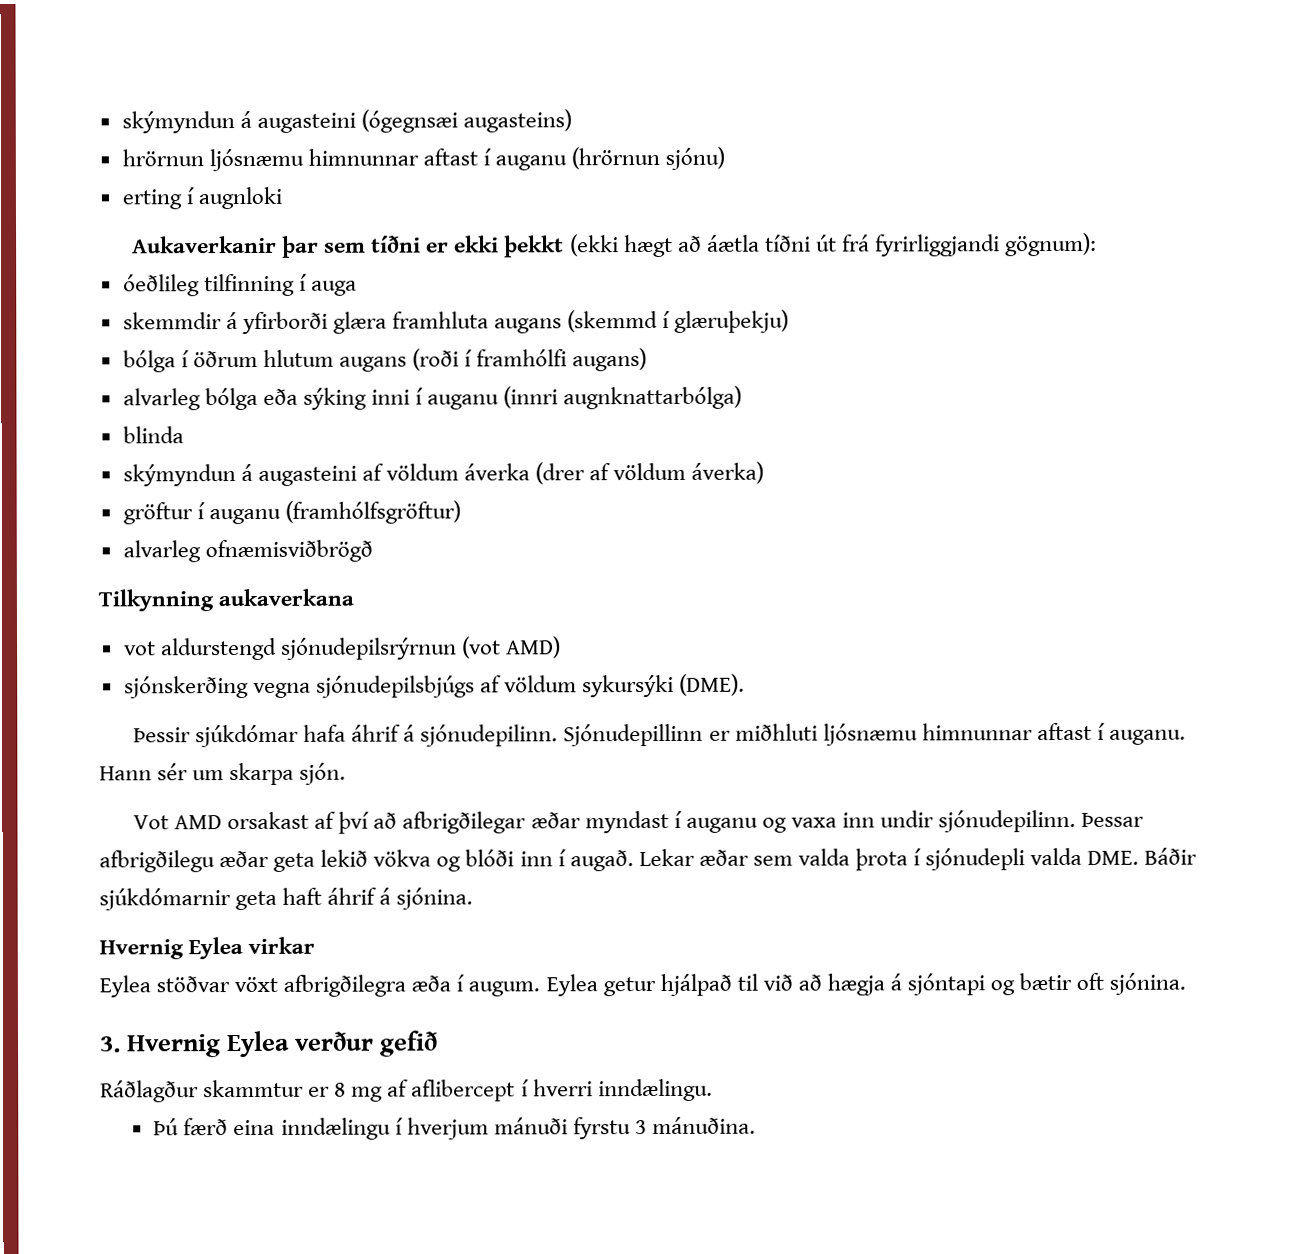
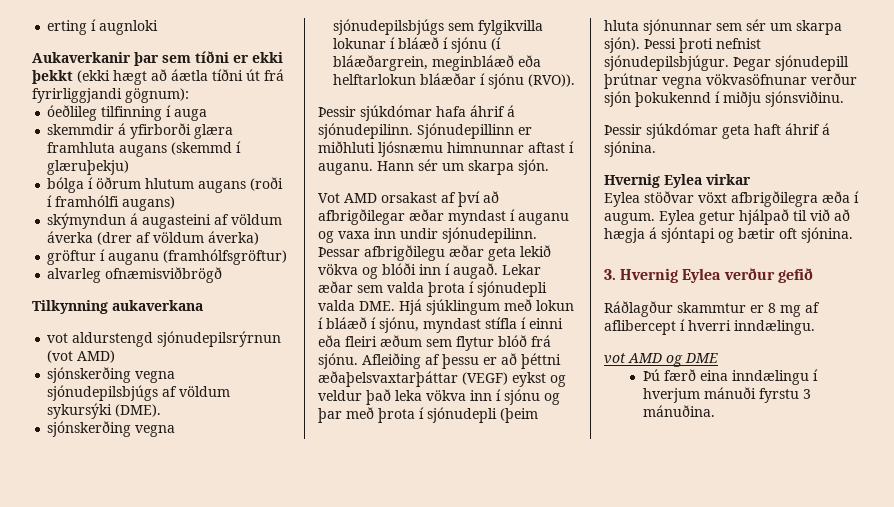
[121,109,573,134] [121,146,726,172] skýmyndun á augasteini (ógegnsæi augasteins) // hrörnun ljósnæmu himnunnar aftast í auganu (hrörnun sjónu) // -> (47, 27) none
[122,385,743,411] [122,426,184,444] // alvarleg bólga eða sýking inni í auganu (innri augnknattarbólga) // blinda -> (176, 203) none
(746, 684) none -> [47,421,176,437] [333,19,544,35] [333,37,502,53] [333,55,542,71] [333,73,576,89] // sjónskerðing vegna sjónudepilsbjúgs sem fylgikvilla lokunar í bláæð í sjónu (í bláæðargrein, meginbláæð eða helftarlokun bláæðar í sjónu (RVO)).
[1144,847,1198,865] [99,888,231,911] Báðir sjúkdómarnir -> [399,299,574,315] [318,317,563,333] [318,335,551,351] [318,353,561,369] [318,371,566,387] [318,389,560,405] [318,407,538,423] [604,19,842,35] [604,37,761,53] [604,55,849,71] [604,73,857,89] [604,91,844,107] [604,123,718,139] Hjá sjúklingum með lokun í bláæð í sjónu, myndast stífla í einni eða fleiri æðum sem flytur blóð frá sjónu. Afleiðing af þessu er að þéttni æðaþelsvaxtarþáttar (VEGF) eykst og veldur það leka vökva inn í sjónu og þar með þrota í sjónudepli (þeim hluta sjónunnar sem sér um skarpa sjón). Þessi þroti nefnist sjónudepilsbjúgur. Þegar sjónudepill þrútnar vegna vökvasöfnunar verður sjón þokukennd í miðju sjónsviðinu. // Þessir sjúkdómar
(713, 1090) none -> [604,353,718,367] // vot AMD og DME

